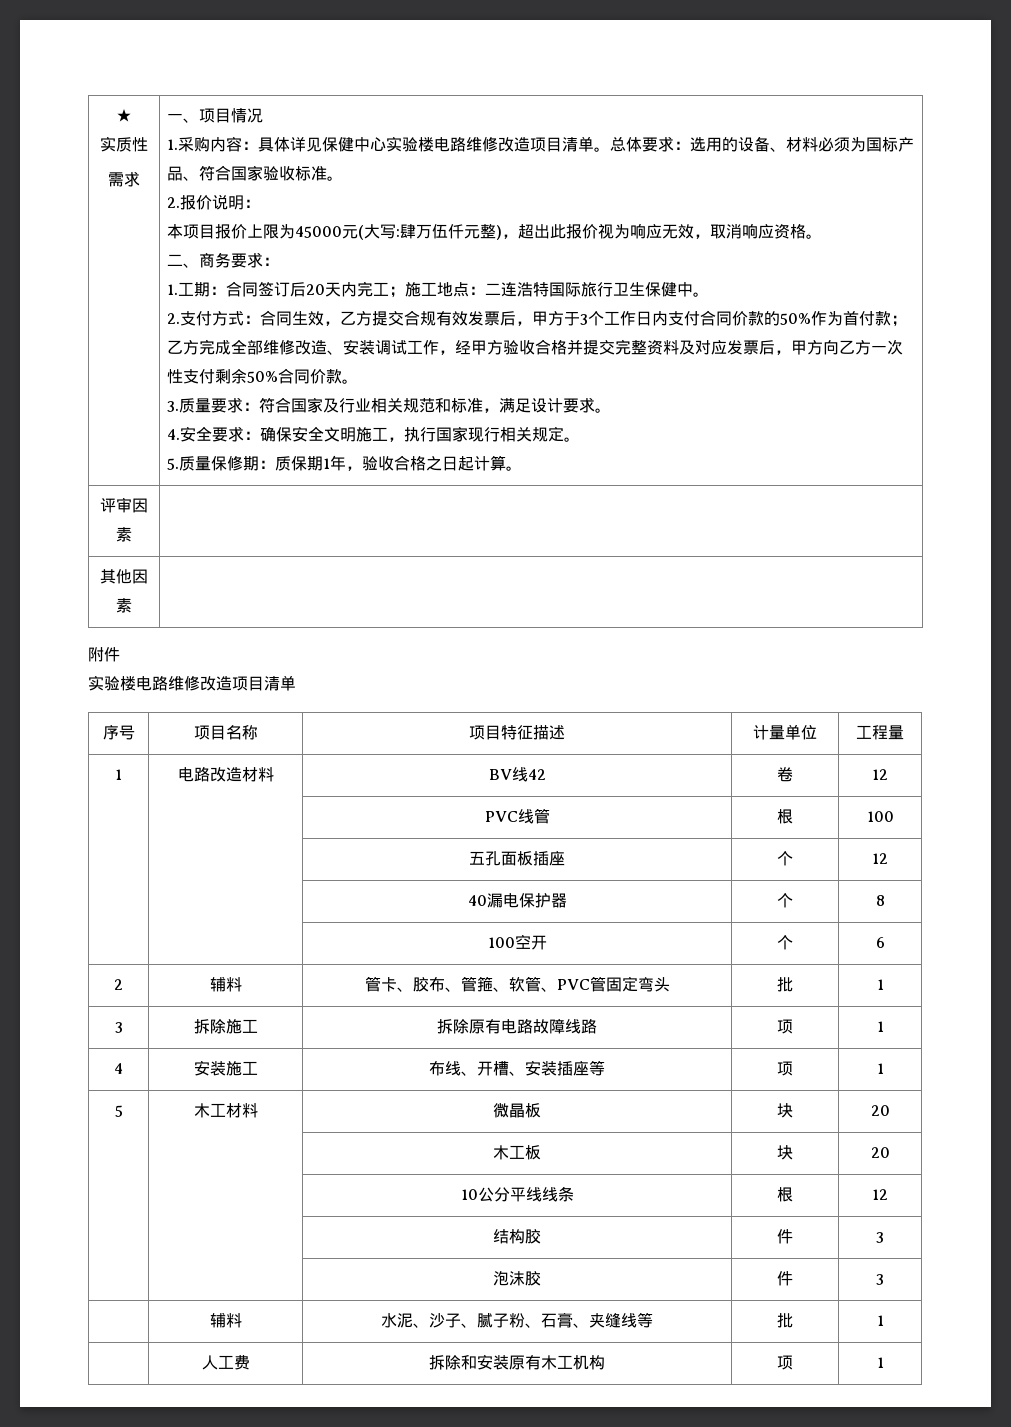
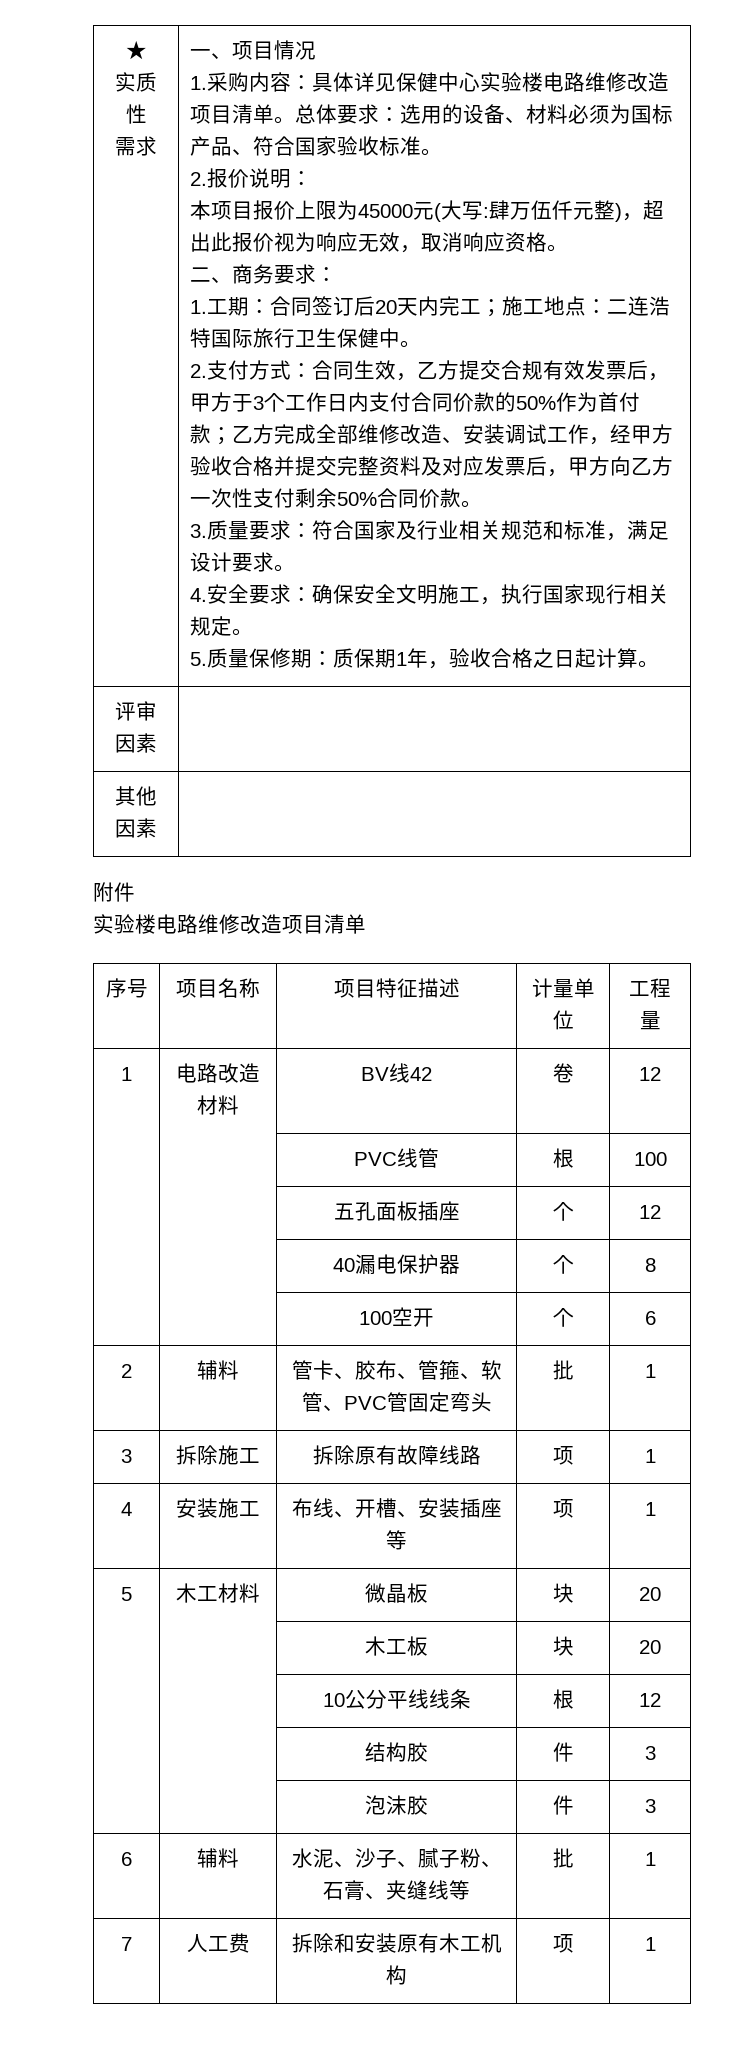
[500,1019,533,1034] 电路 -> (397, 1455) none
(884, 1279) none -> [121,1852,132,1866] 6
(884, 1320) none -> [121,1937,132,1951] 7

